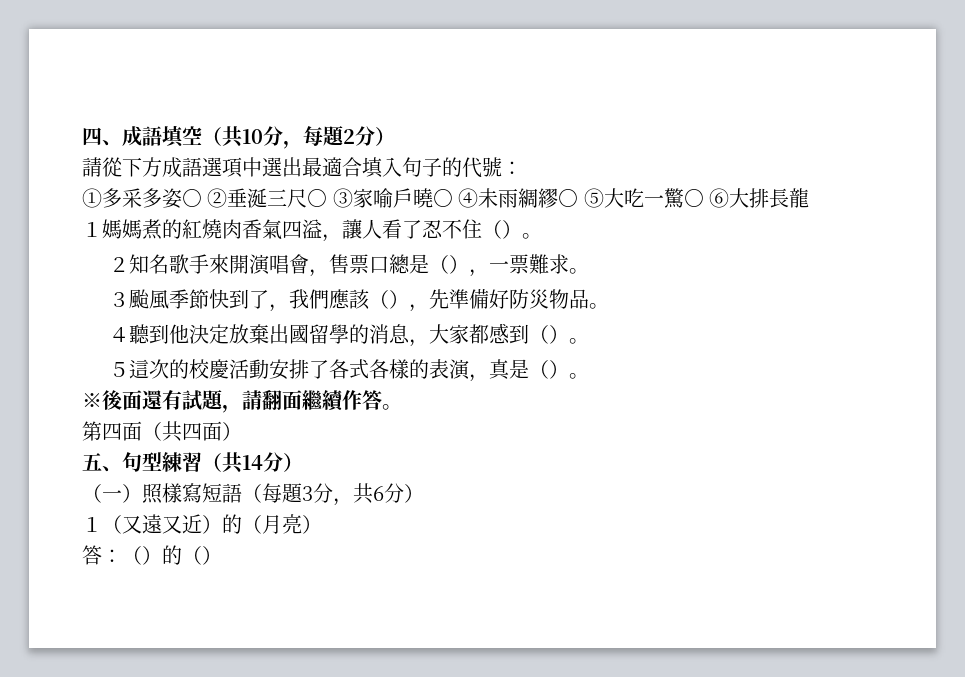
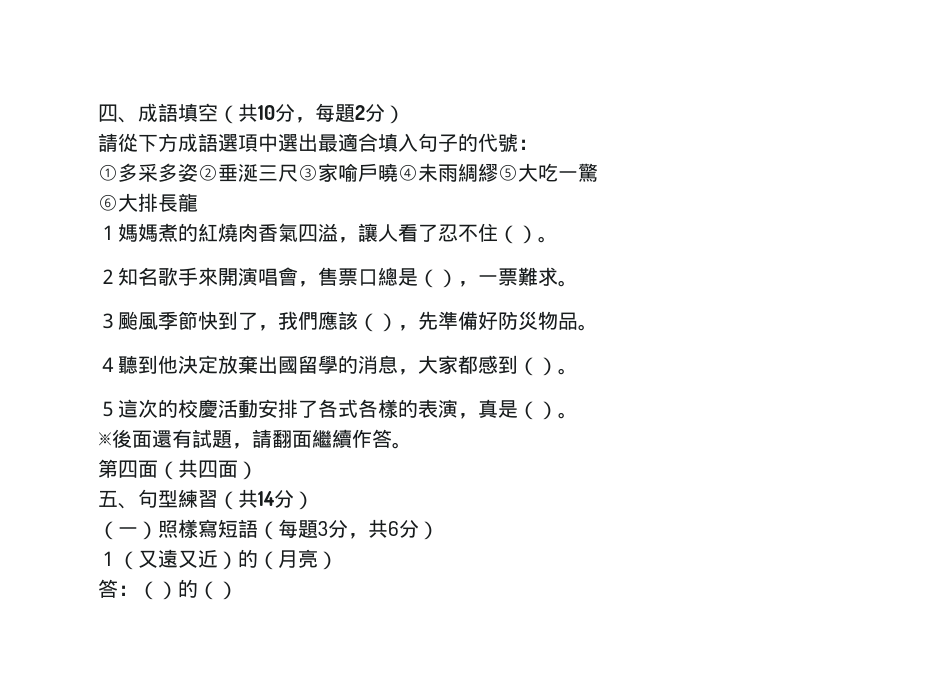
[182,189,202,207] ○ -> (198, 172) none
[307,189,328,207] ○ -> (298, 173) none
[432,189,453,207] ○ -> (398, 172) none
[558,189,579,207] ○ -> (498, 172) none
[683,189,704,207] ○ -> (598, 172) //

